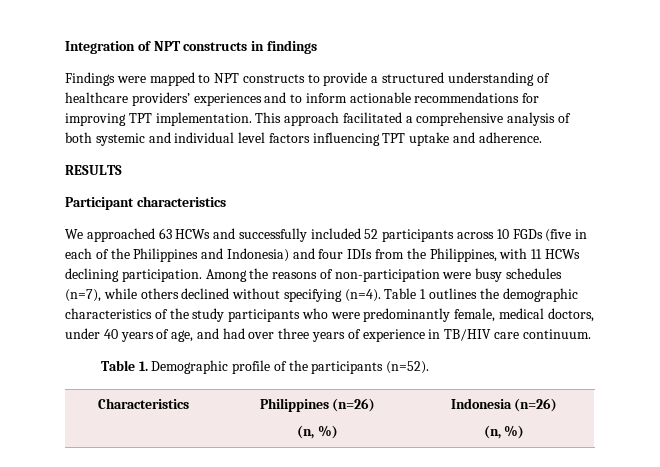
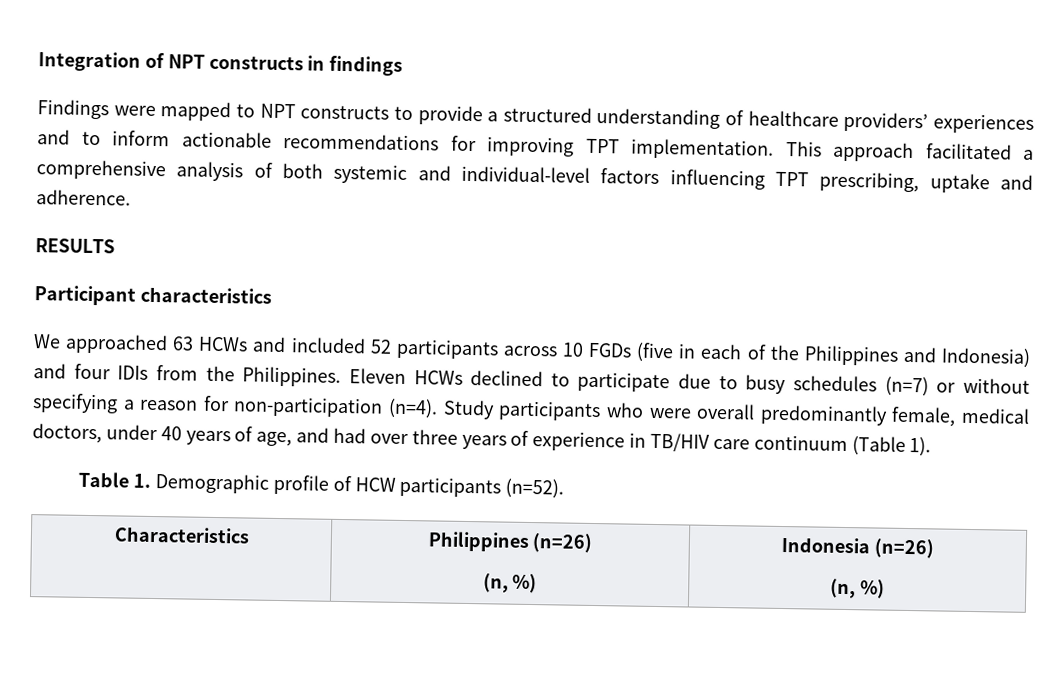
[174,132,266,143] individual level -> [460,165,590,183] individual-level
(406, 138) none -> [819,171,920,193] prescribing,
[238,228,307,242] successfully -> (287, 344) none
[429,248,580,262] [65,268,563,282] [65,288,578,302] [65,308,225,322] Philippines, with 11 HCWs declining participation. Among the reasons of non-participation were busy schedules (n=7), while others declined without specifying (n=4). Table 1 outlines the demographic characteristics of the study -> [242,366,1030,397] [32,393,495,420] Philippines. Eleven HCWs declined to participate due to busy schedules (n=7) or without specifying a reason for non-participation (n=4). Study
(360, 315) none -> [696,403,756,420] overall
[522,329,591,339] continuum. -> [753,434,932,457] continuum (Table 1).
[288,360,308,371] the -> [354,477,396,492] HCW

